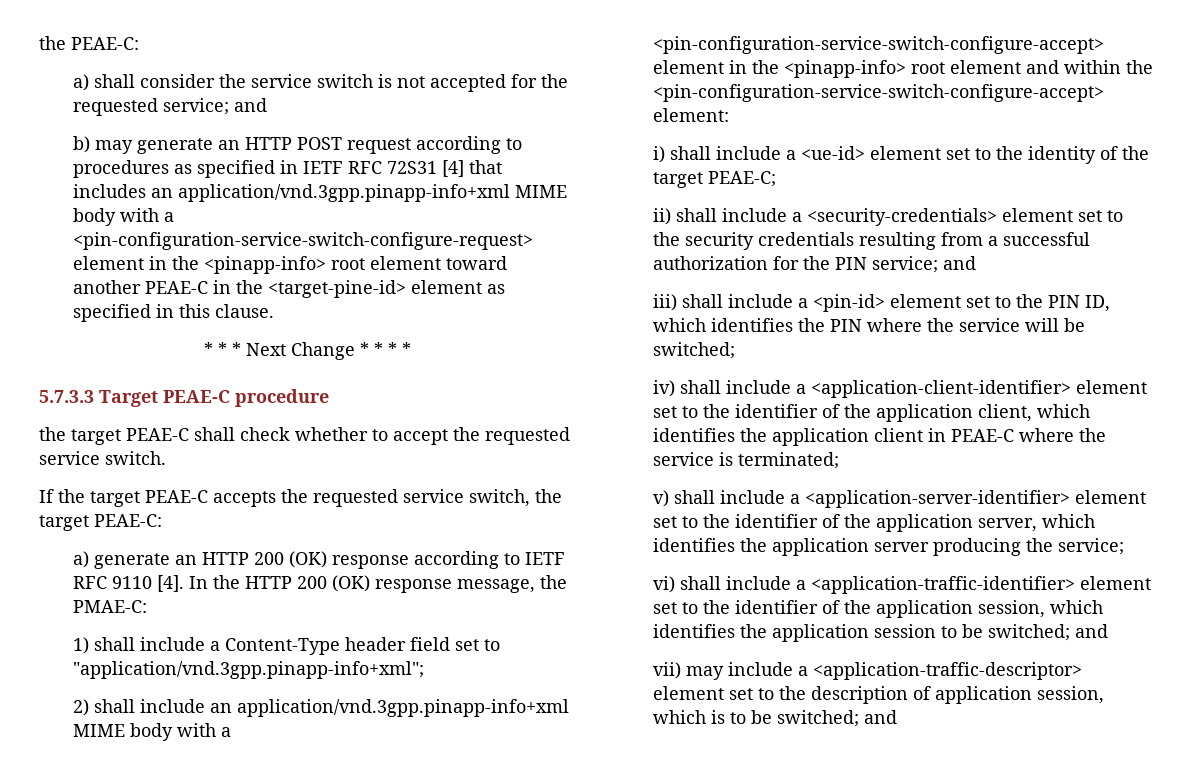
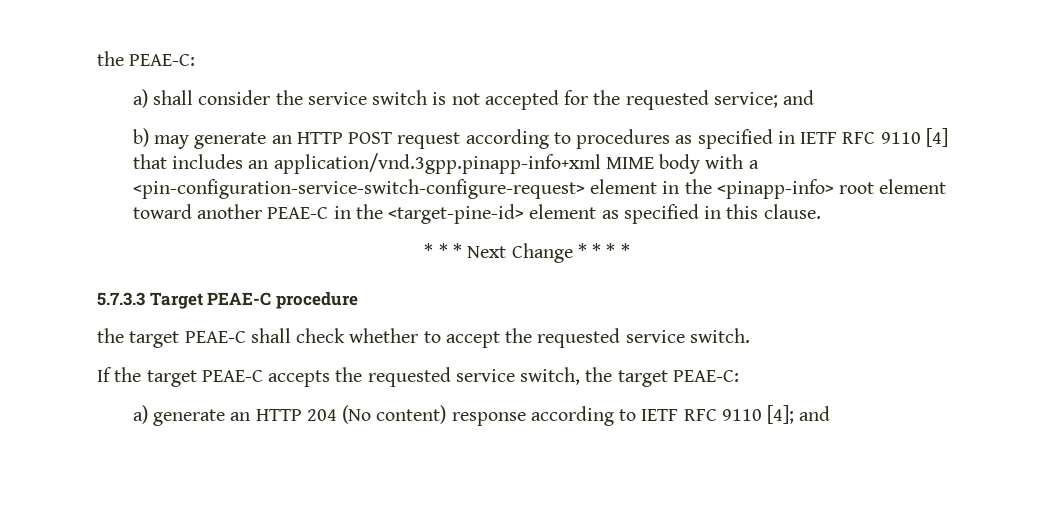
[387,161,438,174] 72S31 -> [880,132,921,144] 9110
[254,551,328,568] 200 (OK) -> [306,405,447,424] 204 (No content)
[157,575,568,593] [73,600,148,613] [73,637,501,655] [73,661,425,679] [73,699,570,717] [73,723,232,741] [653,36,1105,54] [653,60,1154,78] [653,84,1105,102] [653,108,730,122] [653,146,1150,164] [653,171,777,188] [653,208,1124,226] [653,232,1091,250] [653,256,977,273] [653,294,1111,312] [653,318,1086,332] [653,342,736,359] [653,380,1148,398] [653,404,1091,422] [653,428,1107,446] [653,452,840,469] [653,490,1147,508] [653,514,1096,532] [653,538,1125,556] [653,576,1152,594] [653,600,1104,618] [653,624,1109,642] [653,662,1083,680] [653,686,1105,704] [653,710,860,727] [4]. In the HTTP 200 (OK) response message, the PMAE-C: // 1) shall include a Content-Type header field set to "application/vnd.3gpp.pinapp-info+xml"; // 2) shall include an application/vnd.3gpp.pinapp-info+xml MIME body with a <pin-configuration-service-switch-configure-accept> element in the <pinapp-info> root element and within the <pin-configuration-service-switch-configure-accept> element: // i) shall include a <ue-id> element set to the identity of the target PEAE-C; // ii) shall include a <security-credentials> element set to the security credentials resulting from a successful authorization for the PIN service; and // iii) shall include a <pin-id> element set to the PIN ID, which identifies the PIN where the service will be switched; // iv) shall include a <application-client-identifier> element set to the identifier of the application client, which identifies the application client in PEAE-C where the service is terminated; // v) shall include a <application-server-identifier> element set to the identifier of the application server, which identifies the application server producing the service; // vi) shall include a <application-traffic-identifier> element set to the identifier of the application session, which identifies the application session to be switched; and // vii) may include a <application-traffic-descriptor> element set to the description of application session, which is to be switched; -> [767,405,795,424] [4];

